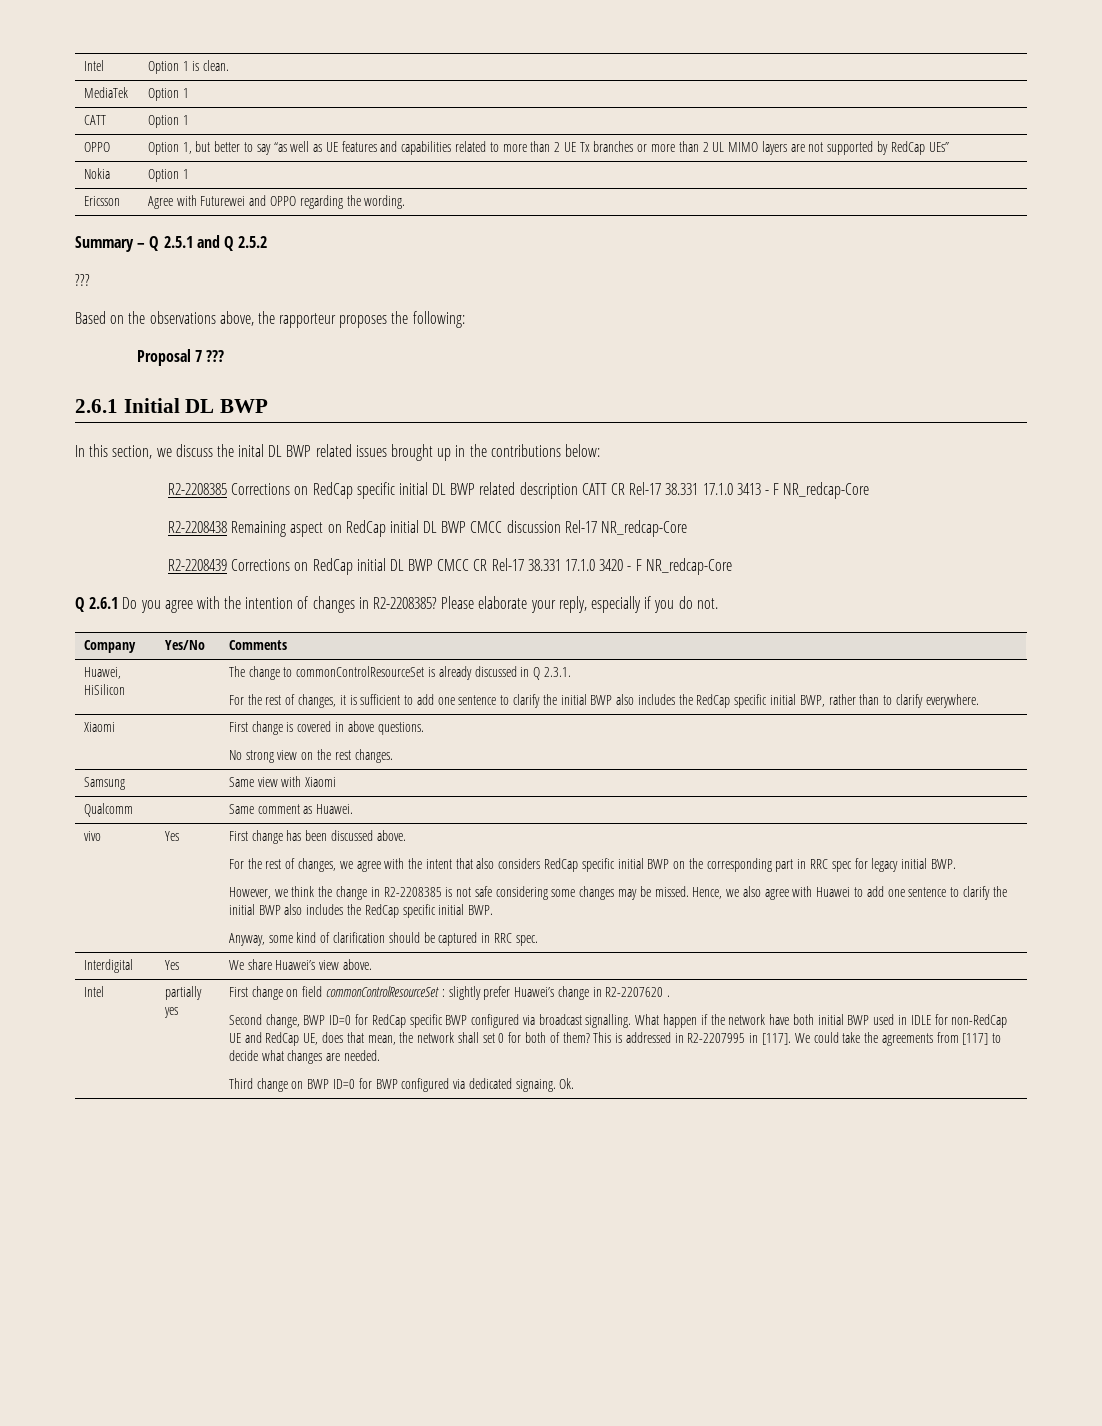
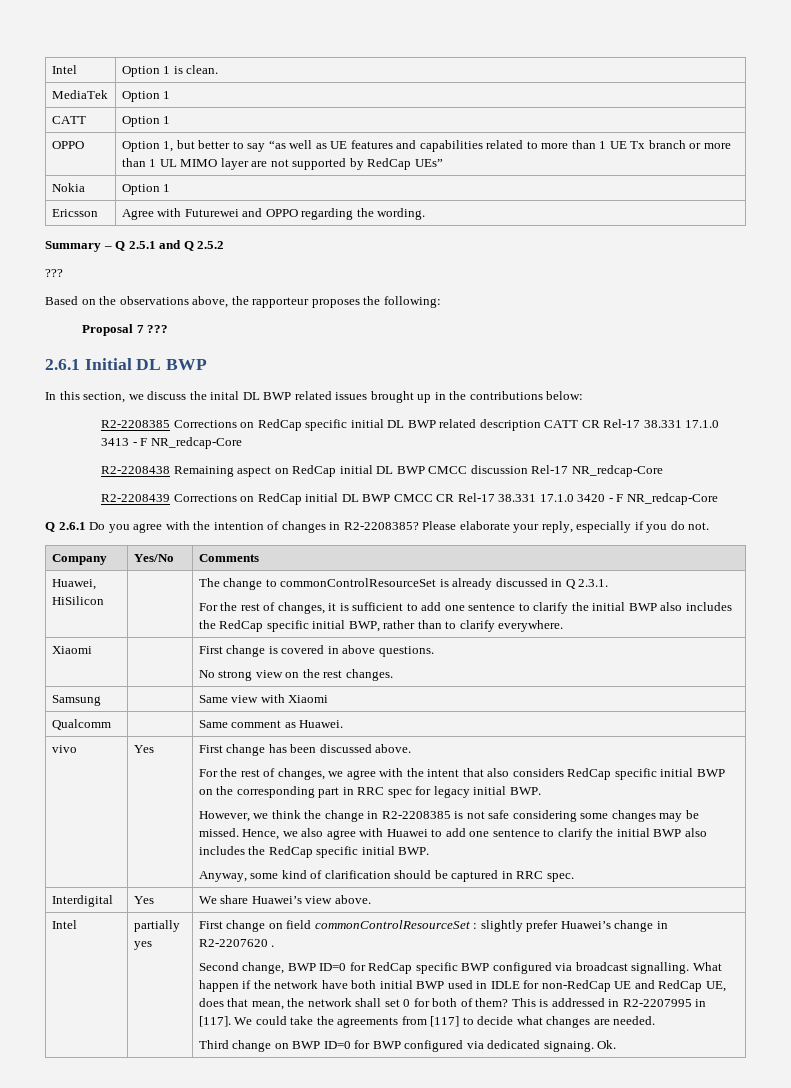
[554,142,561,152] 2 -> [599,141,607,149] 1
[593,141,634,152] branches -> [648,140,686,149] branch
[702,142,709,152] 2 -> [149,159,157,167] 1
[761,141,787,155] layers -> [220,158,249,170] layer

